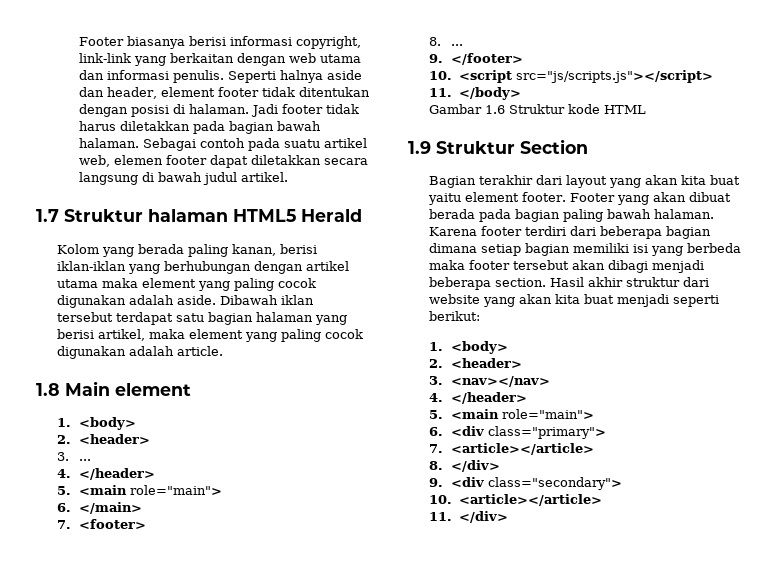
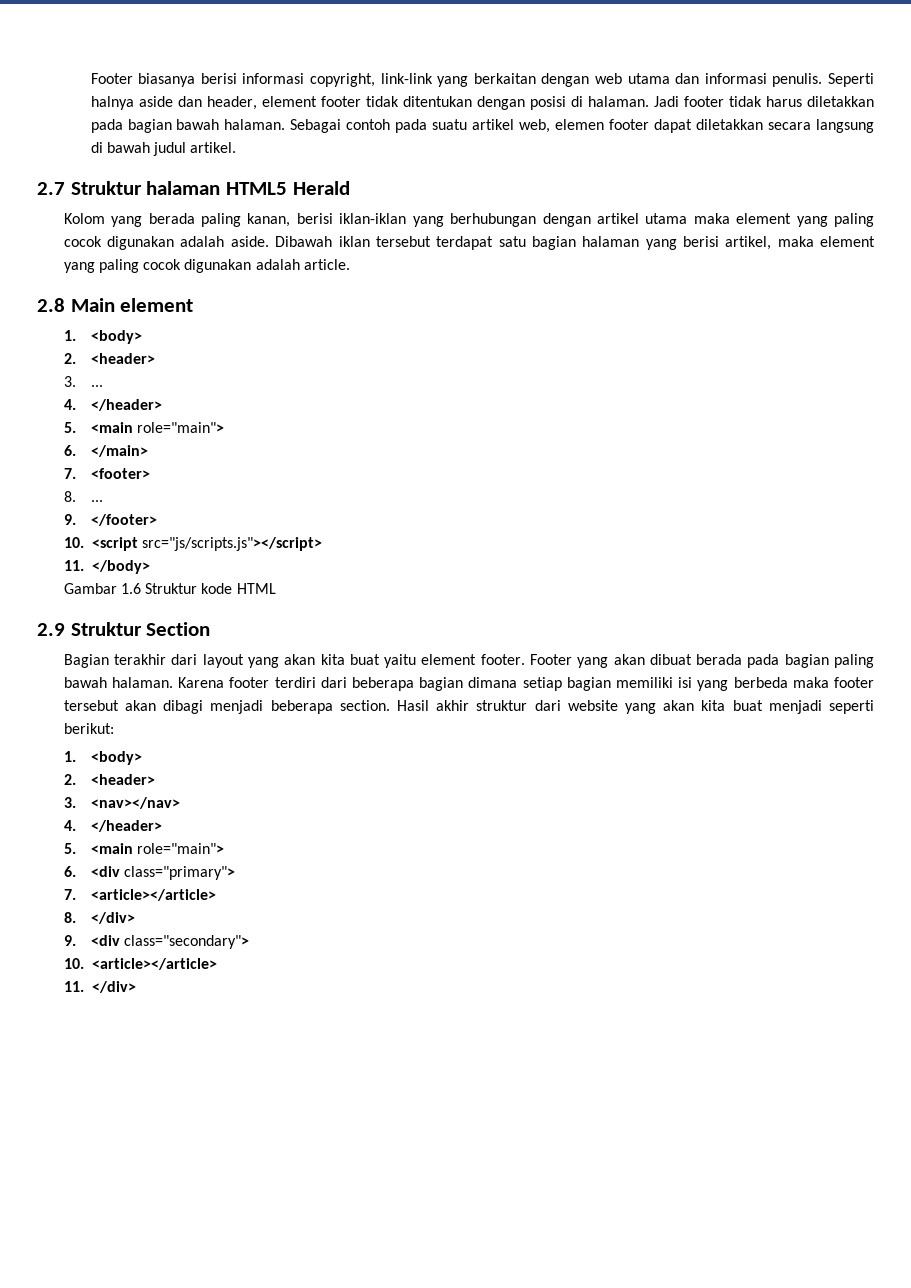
[36,209,59,222] 1.7 -> [37,182,65,195] 2.7
[36,383,60,396] 1.8 -> [37,298,65,312] 2.8
[408,141,431,154] 1.9 -> [37,623,65,636] 2.9

